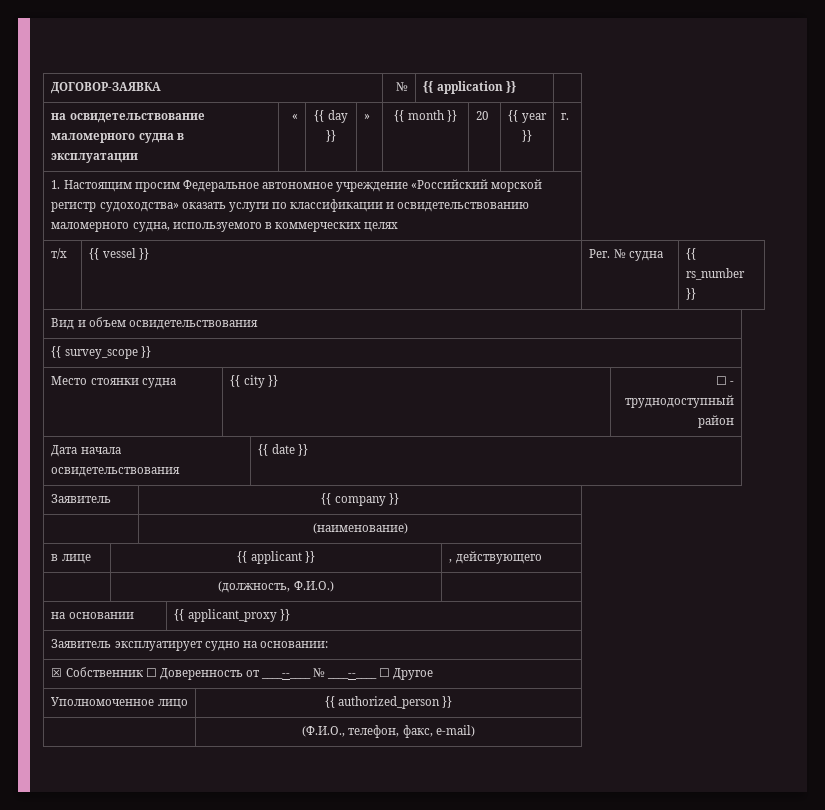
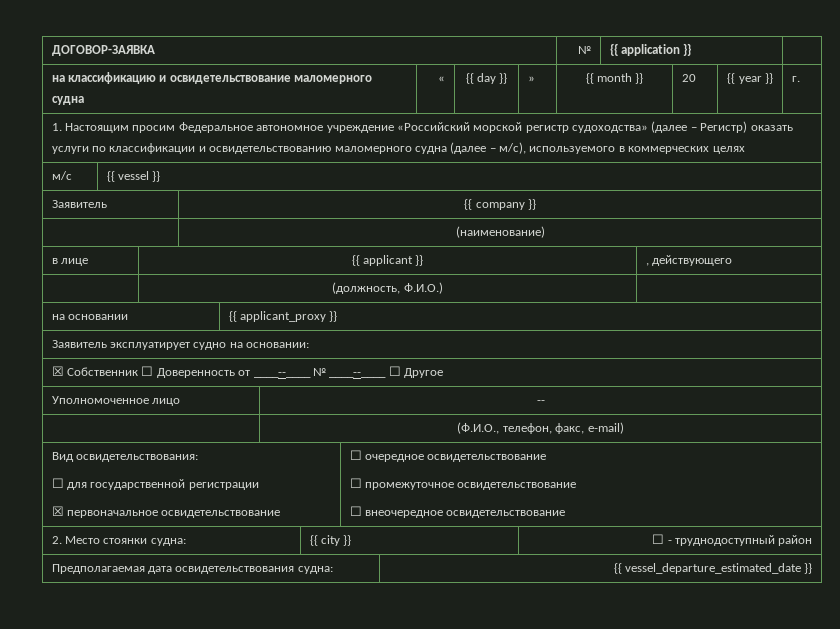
(67, 116) none -> [68,72,167,84] классификацию и
[176,133,184,140] [51,153,139,163] в эксплуатации -> (84, 100) none
(179, 207) none -> [651,121,748,133] (далее – Регистр)
[132,222,170,232] судна, -> [414,142,527,154] судна (далее – м/с),
[51,248,68,259] т/х -> [51,171,72,180] м/с
[589,249,663,261] [686,248,697,260] [686,268,746,280] [686,288,697,300] [51,317,258,330] [51,346,151,359] [51,376,176,388] [230,375,278,388] [715,376,734,385] [624,395,734,408] [697,415,734,428] [51,445,121,457] [51,467,181,477] [258,444,308,456] | Рег. № судна | {{ rs_number }} // Вид и объем освидетельствования // {{ survey_scope }} // Место стоянки судна | {{ city }} | ☐ - труднодоступный район // Дата начала освидетельствования | {{ date }} -> (161, 176) none
[324,696,453,709] {{ authorized_person }} -> [536,400,545,404] --
(475, 731) none -> [51,452,199,462] [51,478,259,490] [51,506,281,518] [349,450,547,462] [349,478,577,490] [349,506,566,518] [51,536,186,546] [309,535,352,546] [652,534,813,546] [51,564,333,574] [613,563,813,574] // Вид освидетельствования: // ☐ для государственной регистрации // ☒ первоначальное освидетельствование | ☐ очередное освидетельствование // ☐ промежуточное освидетельствование // ☐ внеочередное освидетельствование // 2. Место стоянки судна: | {{ city }} | ☐ - труднодоступный район // Предполагаемая дата освидетельствования судна: | {{ vessel_departure_estimated_date }}

